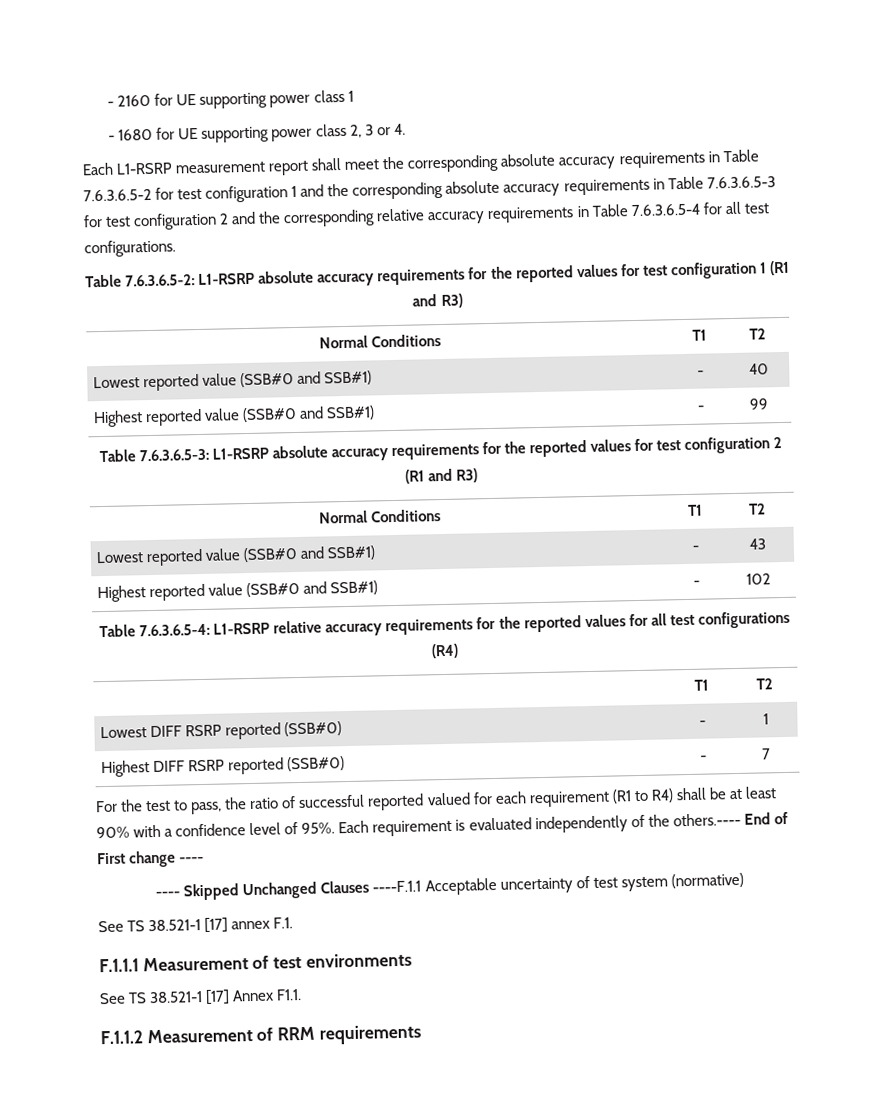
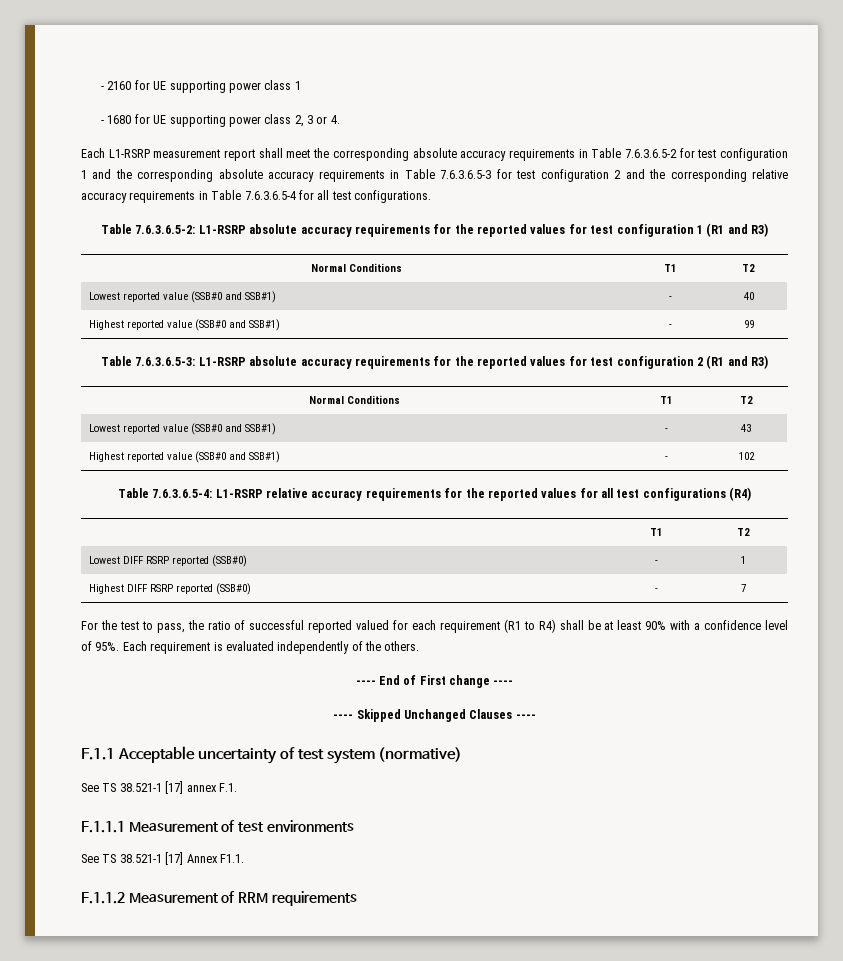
[672,812,741,827] others.---- -> [384,641,420,651] [355,680,376,685] others. // ----
[372,880,422,893] ----F.1.1 -> [515,714,536,719] [81,748,115,760] ---- // F.1.1

